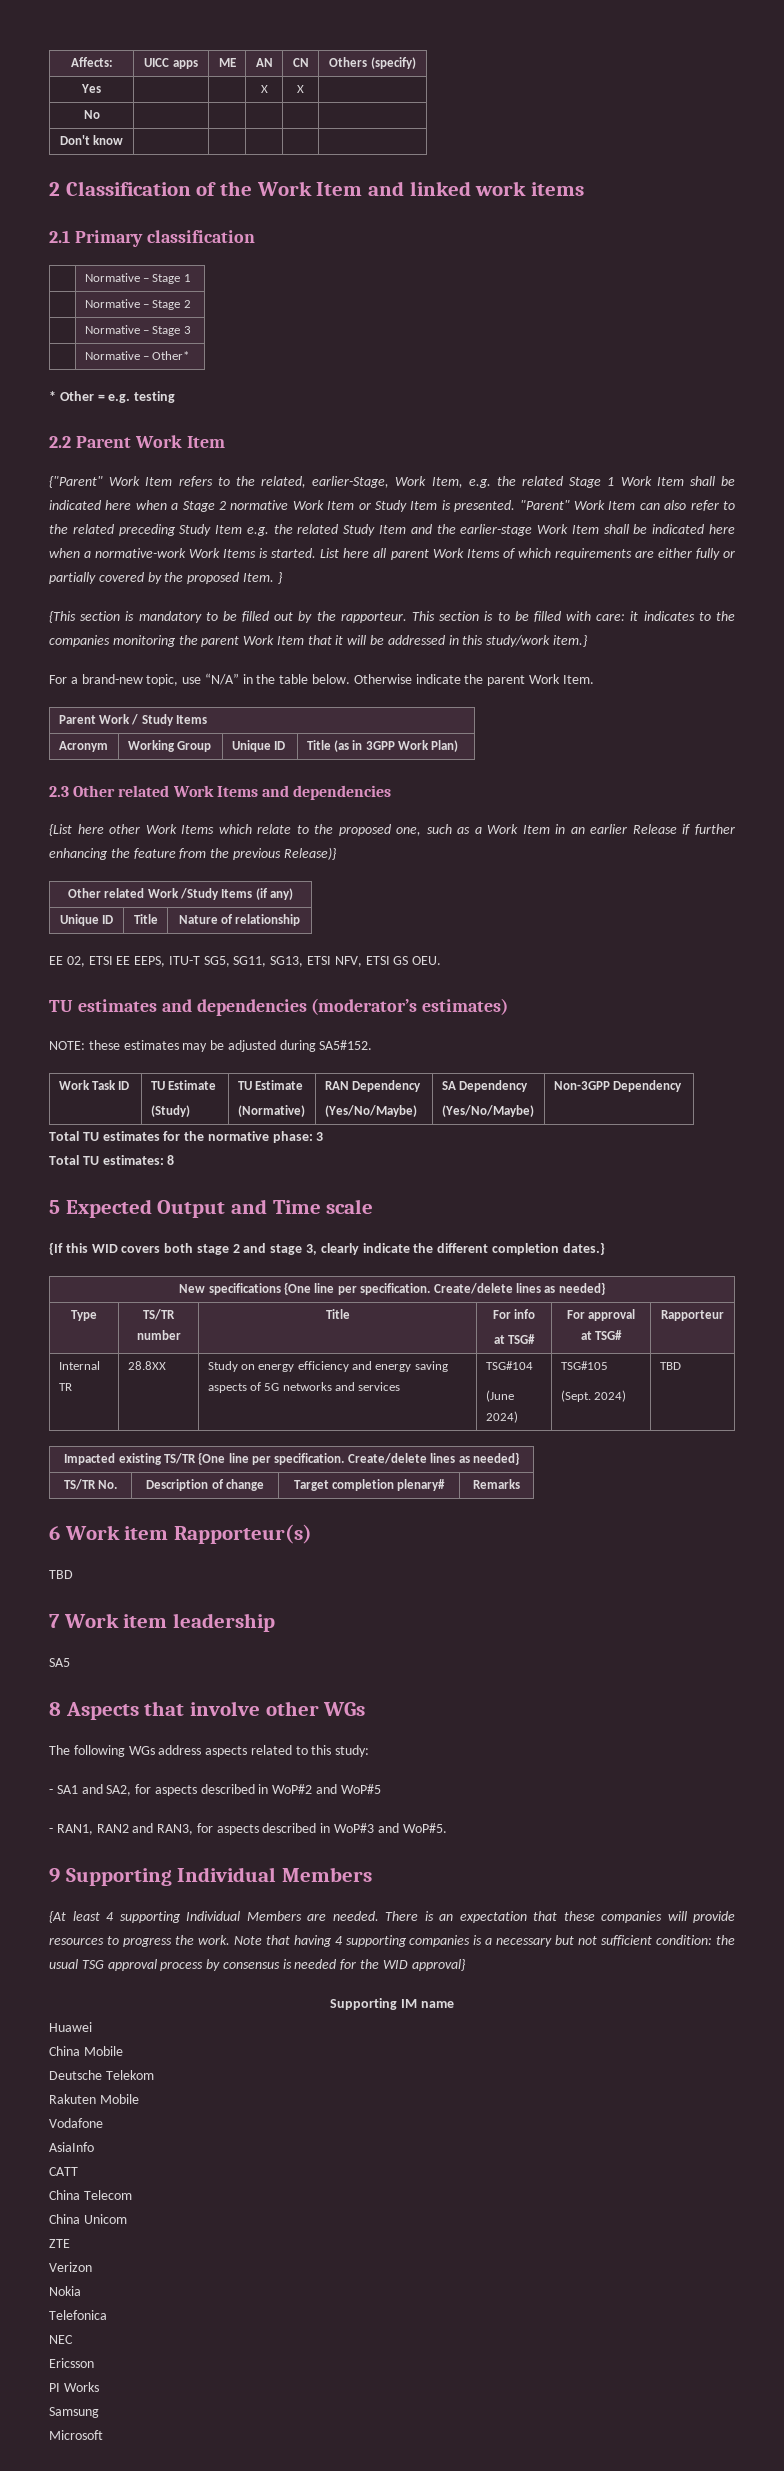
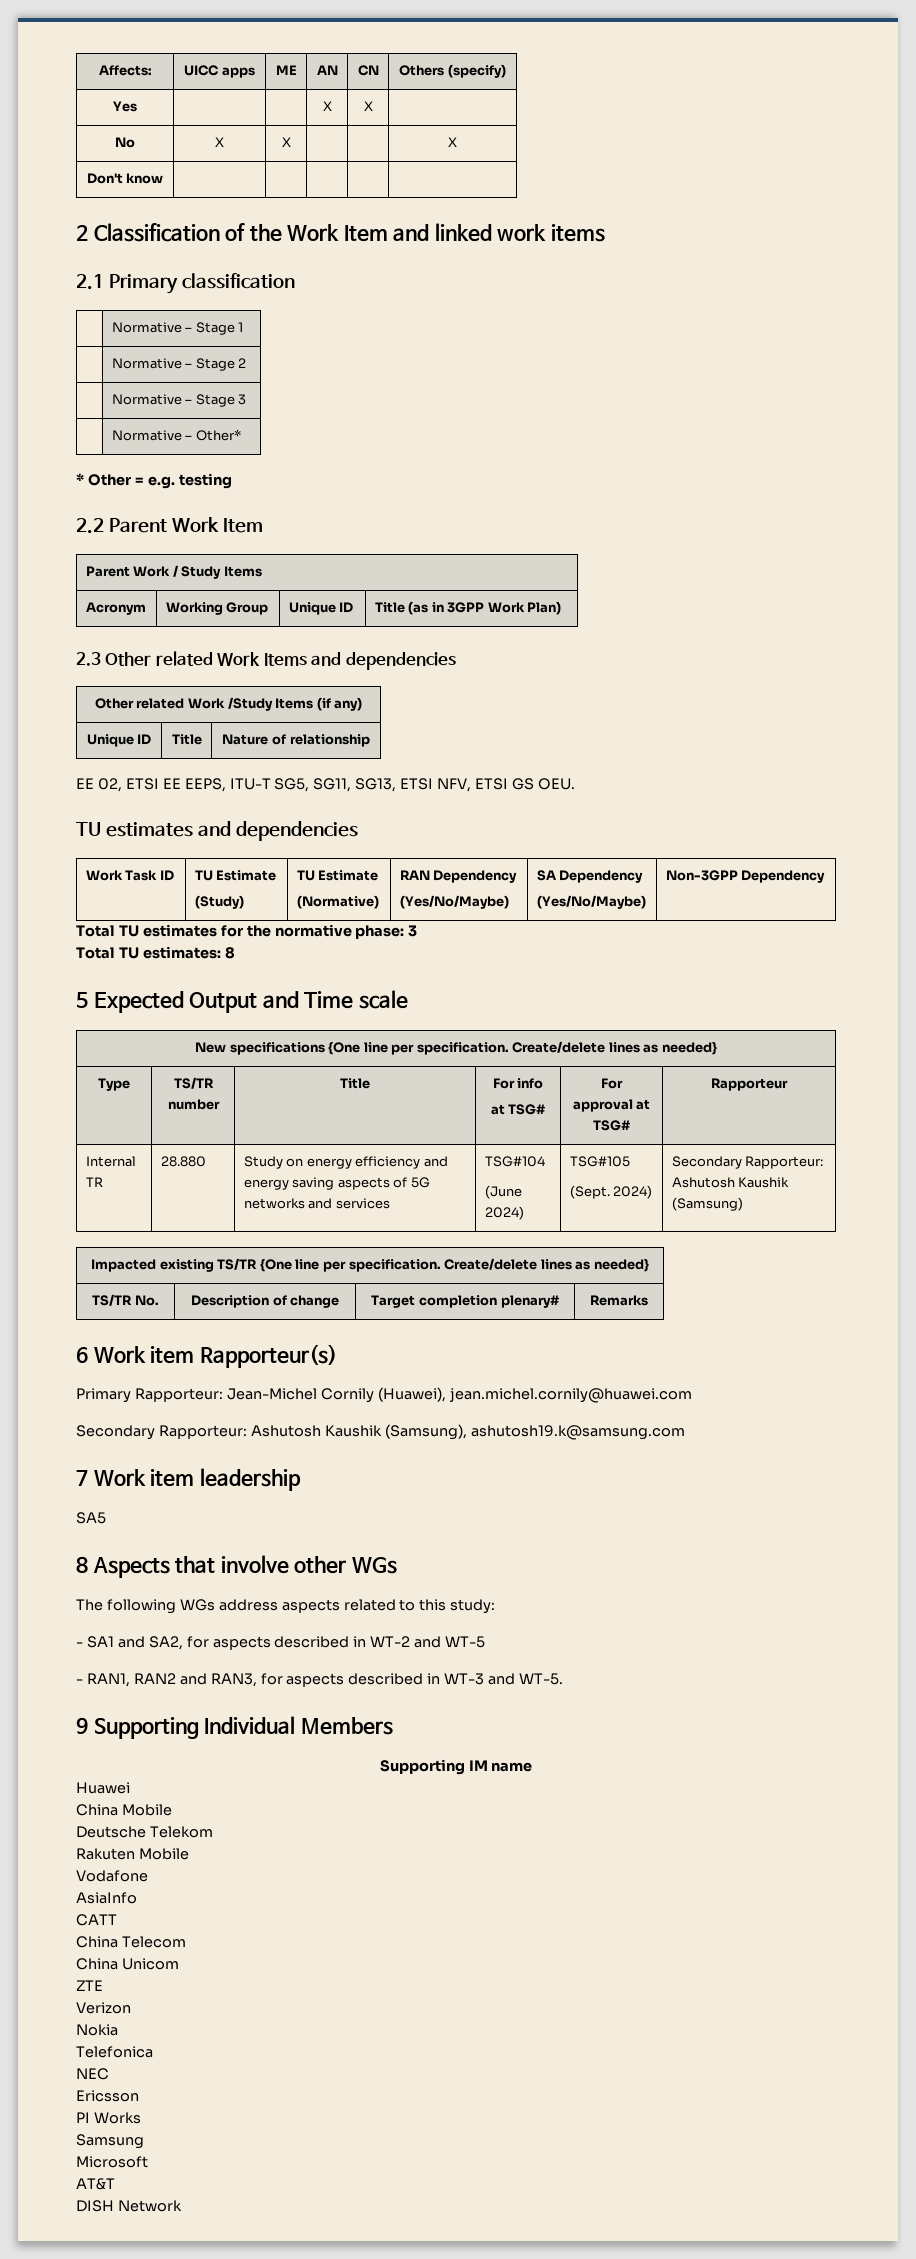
(100, 114) | | | | -> [215,137,225,147] [281,137,291,147] [448,137,457,147] X | X | | | X
[49,476,735,488] [49,500,735,512] [49,524,736,536] [49,548,735,560] [49,572,282,584] [49,611,735,623] [49,635,587,647] [49,673,594,686] // {"Parent" Work Item refers to the related, earlier-Stage, Work Item, e.g. the related Stage 1 Work Item shall be indicated here when a Stage 2 normative Work Item or Study Item is presented. "Parent" Work Item can also refer to the related preceding Study Item e.g. the related Study Item and the earlier-stage Work Item shall be indicated here when a normative-work Work Items is started. List here all parent Work Items of which requirements are either fully or partially covered by the proposed Item. } // {This section is mandatory to be filled out by the rapporteur. This section is to be filled with care: it indicates to the companies monitoring the parent Work Item that it will be addressed in this study/work item.} // For a brand-new topic, use “N/A” in the table below. Otherwise indicate the parent Work Item. -> (263, 525) none
[49,824,735,836] [49,847,336,860] // {List here other Work Items which relate to the proposed one, such as a Work Item in an earlier Release if further enhancing the feature from the previous Release)} -> (456, 661) none
[311,998,509,1015] [49,1040,373,1052] (moderator’s estimates) // NOTE: these estimates may be adjusted during SA5#152. -> (358, 831) none
[49,1242,605,1255] // {If this WID covers both stage 2 and stage 3, clearly indicate the different completion dates.} -> (408, 999) none
[127,1361,166,1370] 28.8XX -> [160,1156,206,1167] 28.880
[659,1362,681,1370] TBD -> [671,1156,824,1169] [671,1177,790,1188] [671,1197,743,1211] Secondary Rapporteur: Ashutosh Kaushik (Samsung)
[49,1570,73,1579] TBD -> [76,1387,692,1403] [76,1424,685,1440] Primary Rapporteur: Jean-Michel Cornily (Huawei), jean.michel.cornily@huawei.com // Secondary Rapporteur: Ashutosh Kaushik (Samsung), ashutosh19.k@samsung.com
[272,1784,381,1794] WoP#2 and WoP#5 -> [370,1636,486,1648] WT-2 and WT-5
[334,1823,447,1833] WoP#3 and WoP#5. -> [444,1673,564,1685] WT-3 and WT-5.
[49,1911,735,1923] [49,1935,736,1947] [49,1959,465,1971] // {At least 4 supporting Individual Members are needed. There is an expectation that these companies will provide resources to progress the work. Note that having 4 supporting companies is a necessary but not sufficient condition: the usual TSG approval process by consensus is needed for the WID approval} -> (393, 1726) none
(103, 2435) none -> [76,2178,115,2190] [76,2200,182,2212] // AT&T // DISH Network

